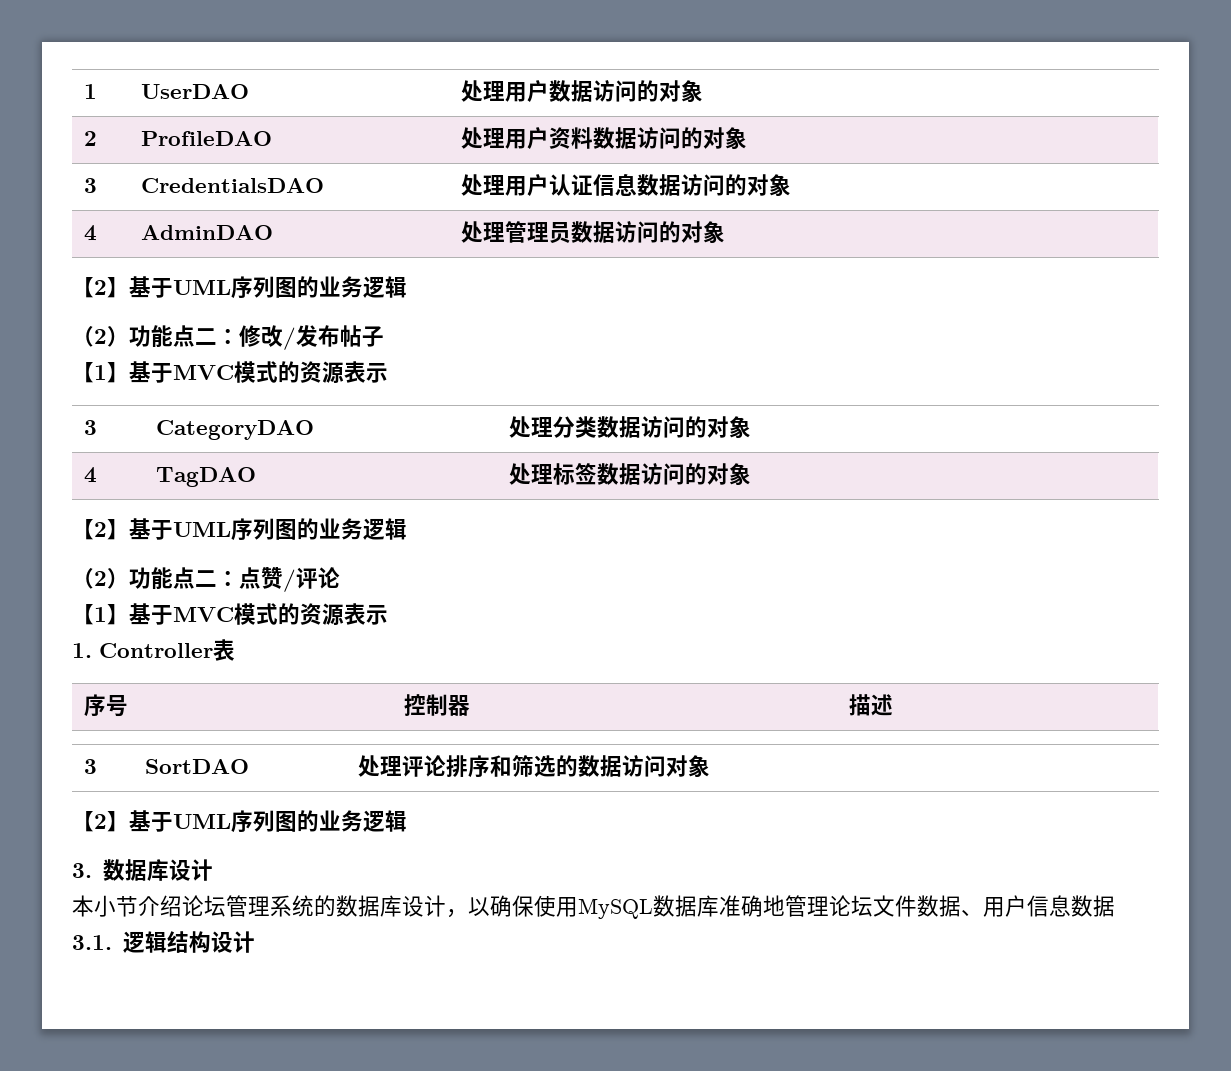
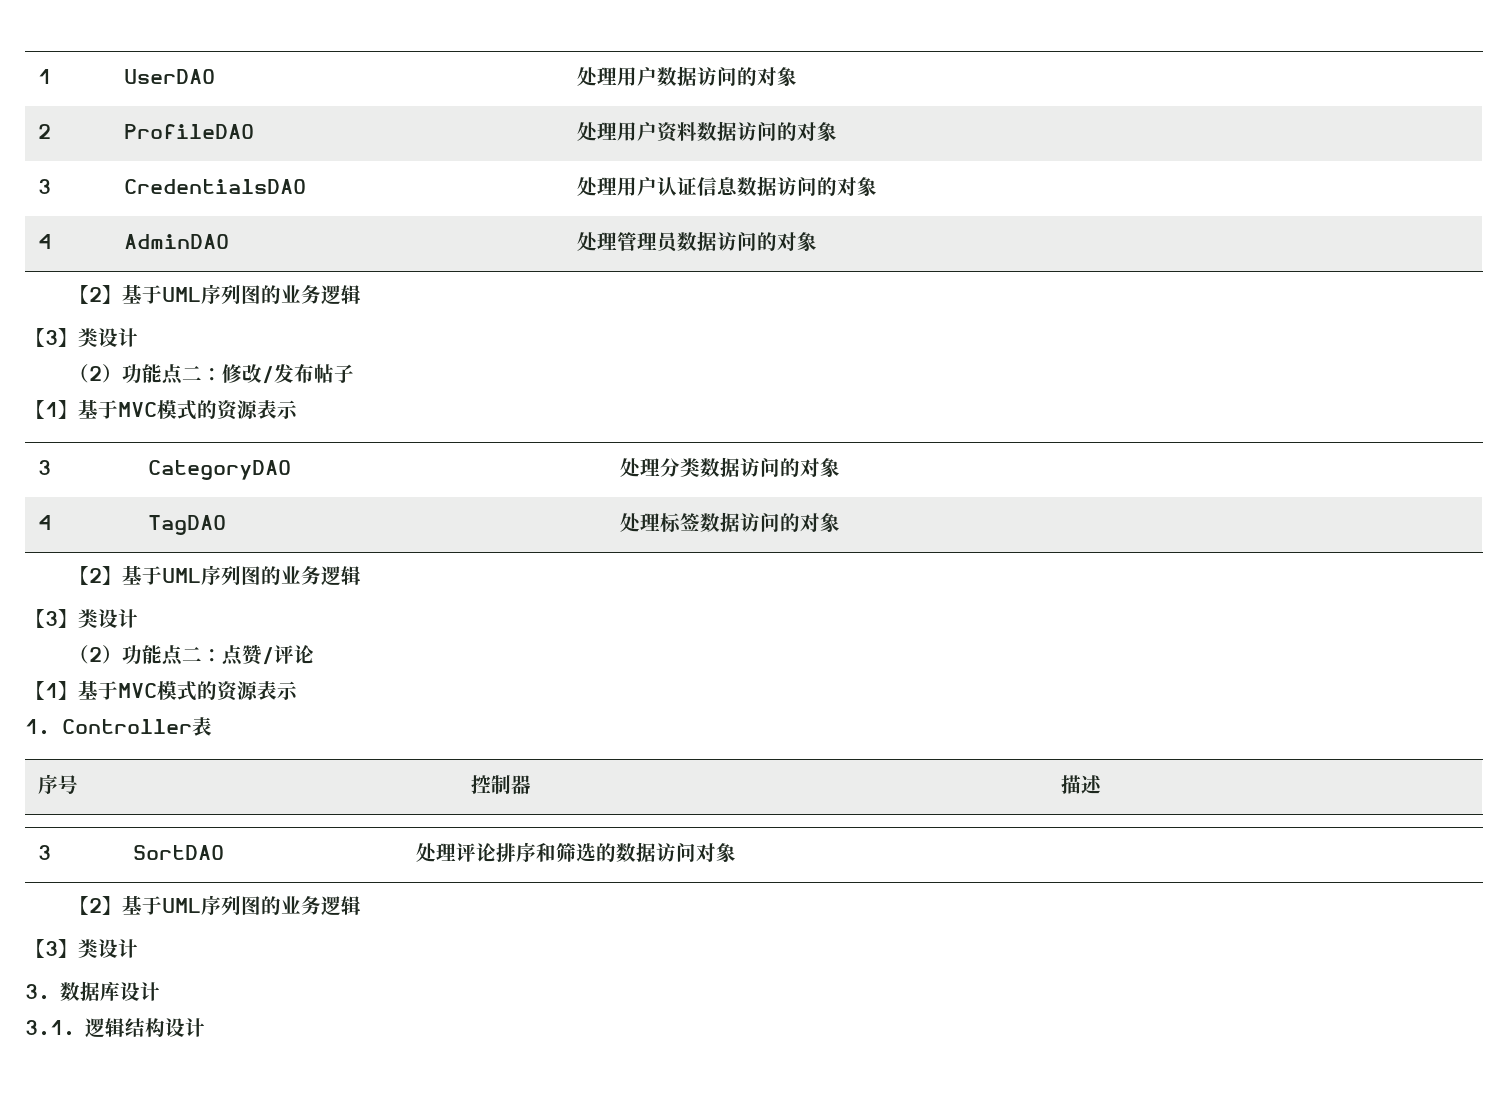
(407, 287) none -> [25,328,138,347] // 【3】类设计
(407, 529) none -> [25,609,138,628] // 【3】类设计
(407, 821) none -> [25,939,138,958] // 【3】类设计
[72,895,1115,919] // 本小节介绍论坛管理系统的数据库设计，以确保使用MySQL数据库准确地管理论坛文件数据、用户信息数据 -> (160, 991) none

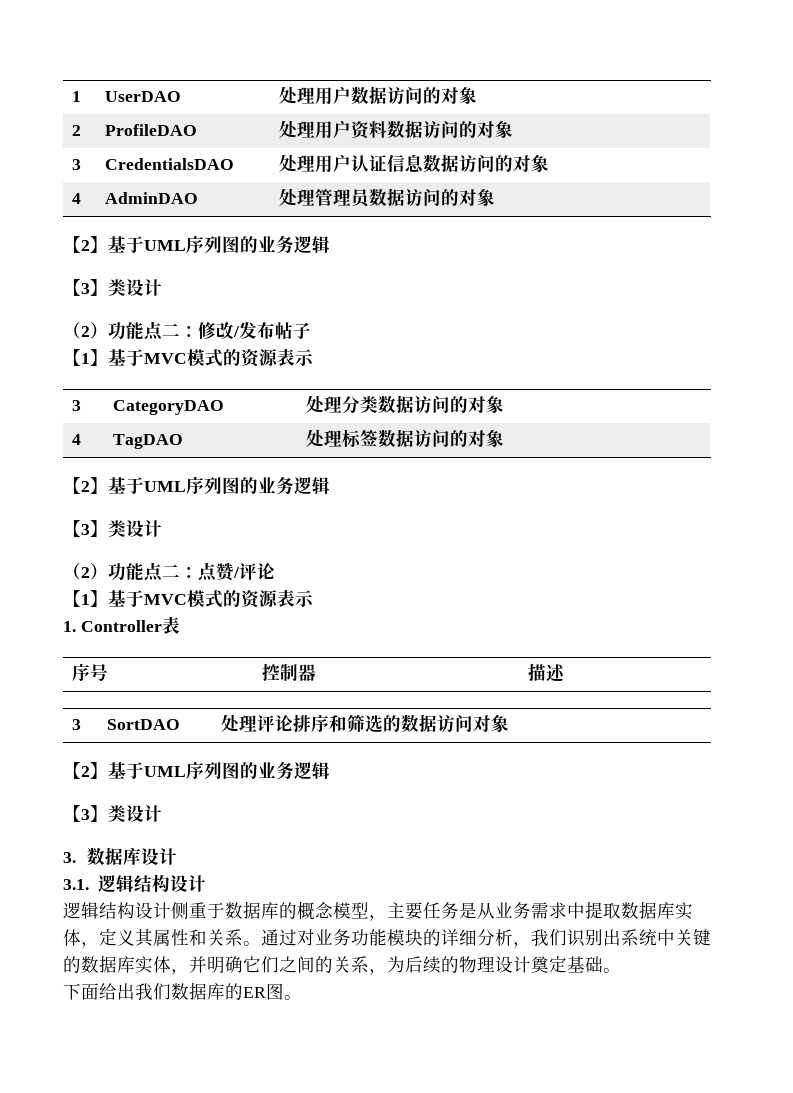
(205, 1027) none -> [63,901,693,921] [63,928,711,948] [63,955,621,975] [63,982,302,1000] // 逻辑结构设计侧重于数据库的概念模型，主要任务是从业务需求中提取数据库实体，定义其属性和关系。通过对业务功能模块的详细分析，我们识别出系统中关键的数据库实体，并明确它们之间的关系，为后续的物理设计奠定基础。 // 下面给出我们数据库的ER图。

